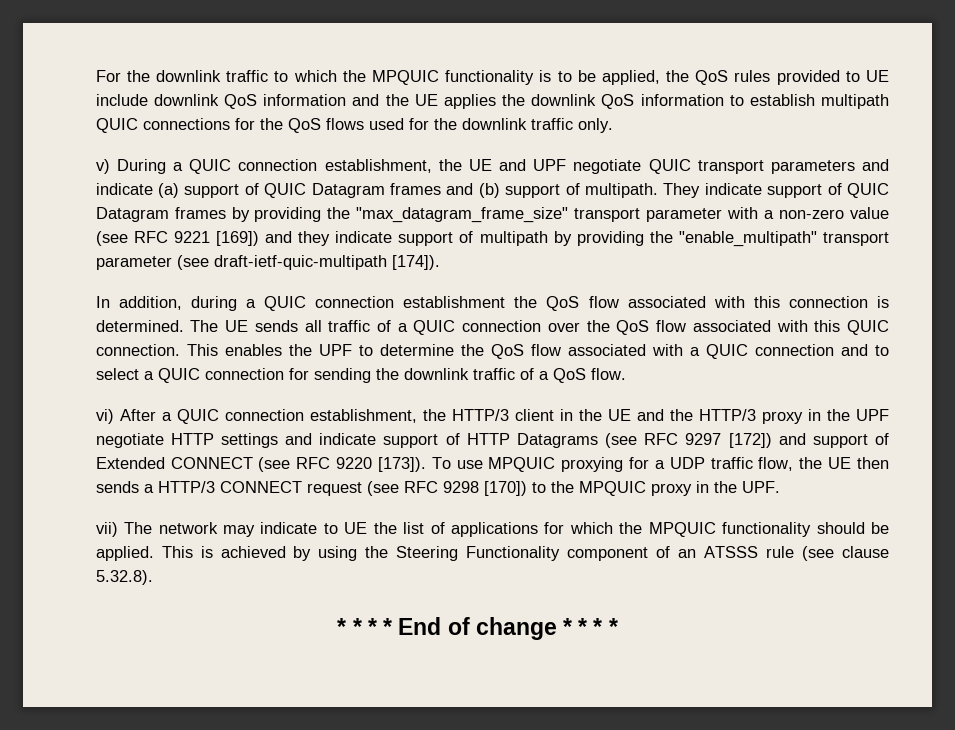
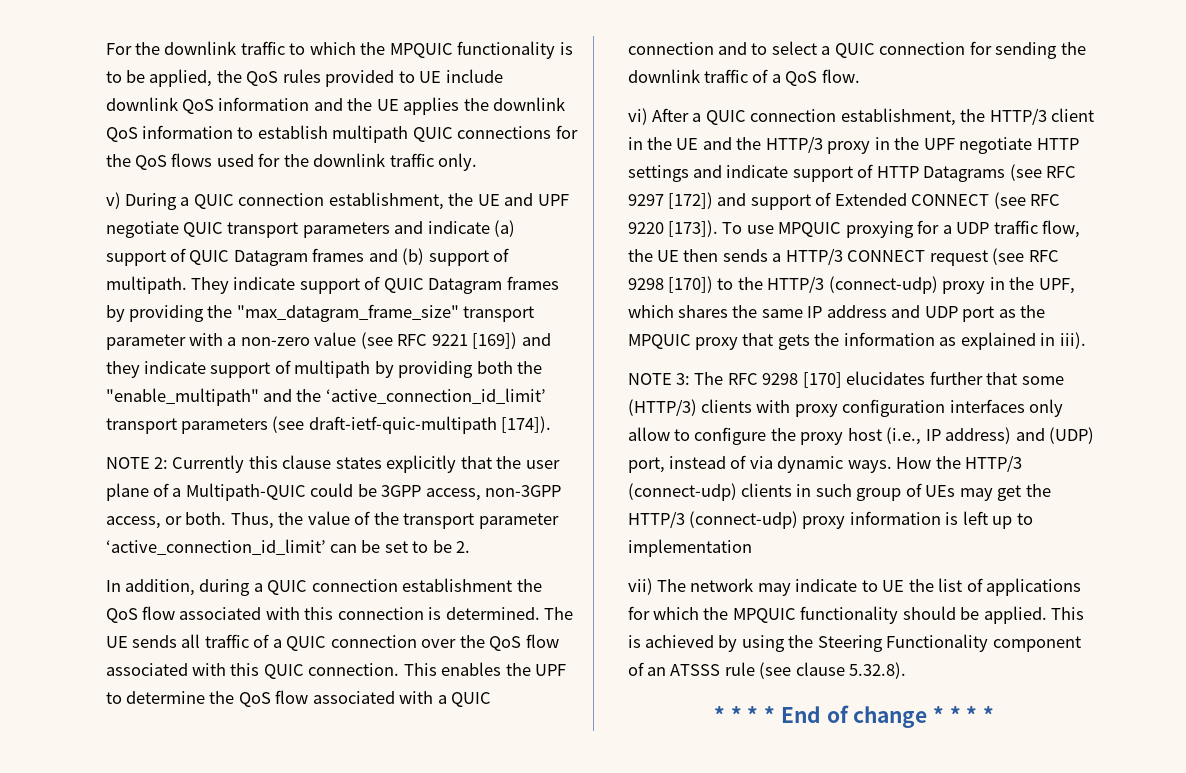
(644, 238) none -> [476,361,513,374] both
[822,232,889,246] [95,255,440,270] transport parameter (see draft-ietf-quic-multipath [174]). -> [262,388,546,404] [105,416,552,434] [105,455,560,473] [105,483,562,501] [105,511,559,529] [105,539,471,555] and the ‘active_connection_id_limit’ transport parameters (see draft-ietf-quic-multipath [174]). // NOTE 2: Currently this clause states explicitly that the user plane of a Multipath-QUIC could be 3GPP access, non-3GPP access, or both. Thus, the value of the transport parameter ‘active_connection_id_limit’ can be set to be 2.
[578,481,780,496] MPQUIC proxy in the UPF. -> [767,276,1075,294] [627,305,1046,322] [627,332,1086,350] [627,371,1064,388] [627,399,1064,417] [627,427,1095,445] [627,455,1023,473] [627,483,1051,501] [627,511,1033,529] [627,539,752,557] HTTP/3 (connect-udp) proxy in the UPF, which shares the same IP address and UDP port as the MPQUIC proxy that gets the information as explained in iii). // NOTE 3: The RFC 9298 [170] elucidates further that some (HTTP/3) clients with proxy configuration interfaces only allow to configure the proxy host (i.e., IP address) and (UDP) port, instead of via dynamic ways. How the HTTP/3 (connect-udp) clients in such group of UEs may get the HTTP/3 (connect-udp) proxy information is left up to implementation

